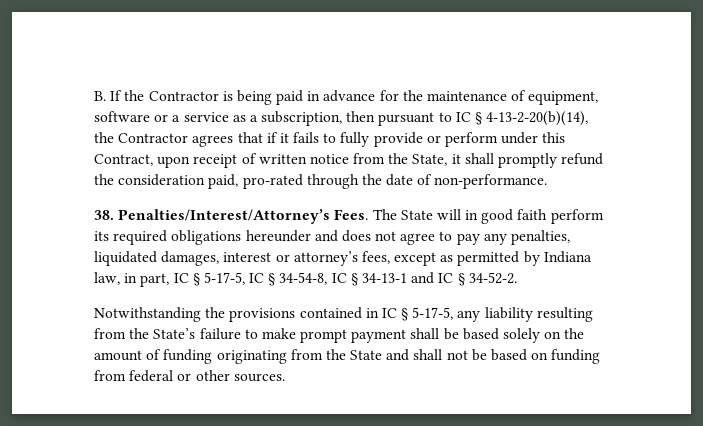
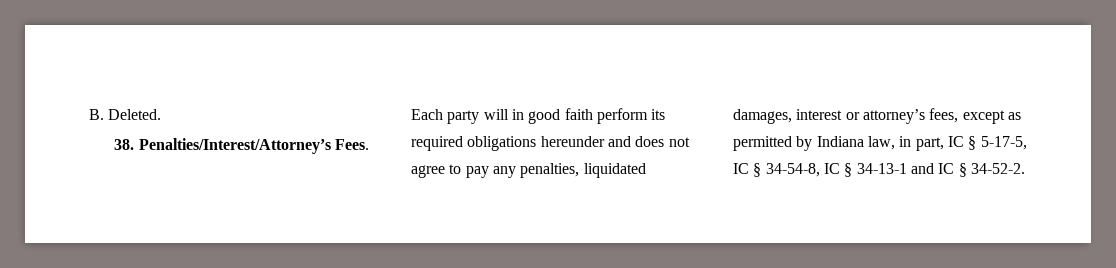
[110,90,599,105] [94,111,589,126] [94,132,566,147] [94,153,604,168] [94,174,548,189] If the Contractor is being paid in advance for the maintenance of equipment, software or a service as a subscription, then pursuant to IC § 4-13-2-20(b)(14), the Contractor agrees that if it fails to fully provide or perform under this Contract, upon receipt of written notice from the State, it shall promptly refund the consideration paid, pro-rated through the date of non-performance. -> [108,109,162,120] Deleted.
[372,209,433,220] The State -> [411,109,480,124] Each party
[94,307,593,322] [94,328,585,343] [94,349,601,364] [94,370,285,382] // Notwithstanding the provisions contained in IC § 5-17-5, any liability resulting from the State’s failure to make prompt payment shall be based solely on the amount of funding originating from the State and shall not be based on funding from federal or other sources. -> (1025, 168) none

